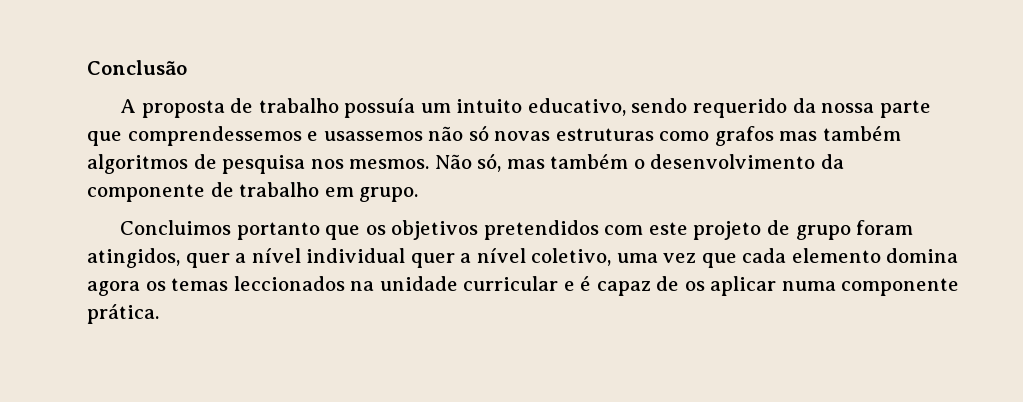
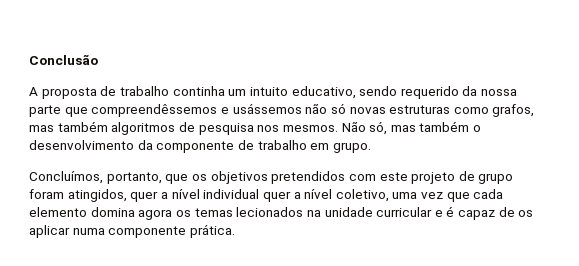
[344,98,416,118] possuía -> [172,86,225,96] continha
[127,126,423,146] comprendessemos e usassemos -> [91,103,302,117] compreendêssemos e usássemos
[714,126,774,146] grafos -> [492,104,535,117] grafos,
[120,220,320,240] Concluimos portanto -> [29,171,162,184] Concluímos, portanto,
[233,276,345,291] leccionados -> [236,207,304,217] lecionados

